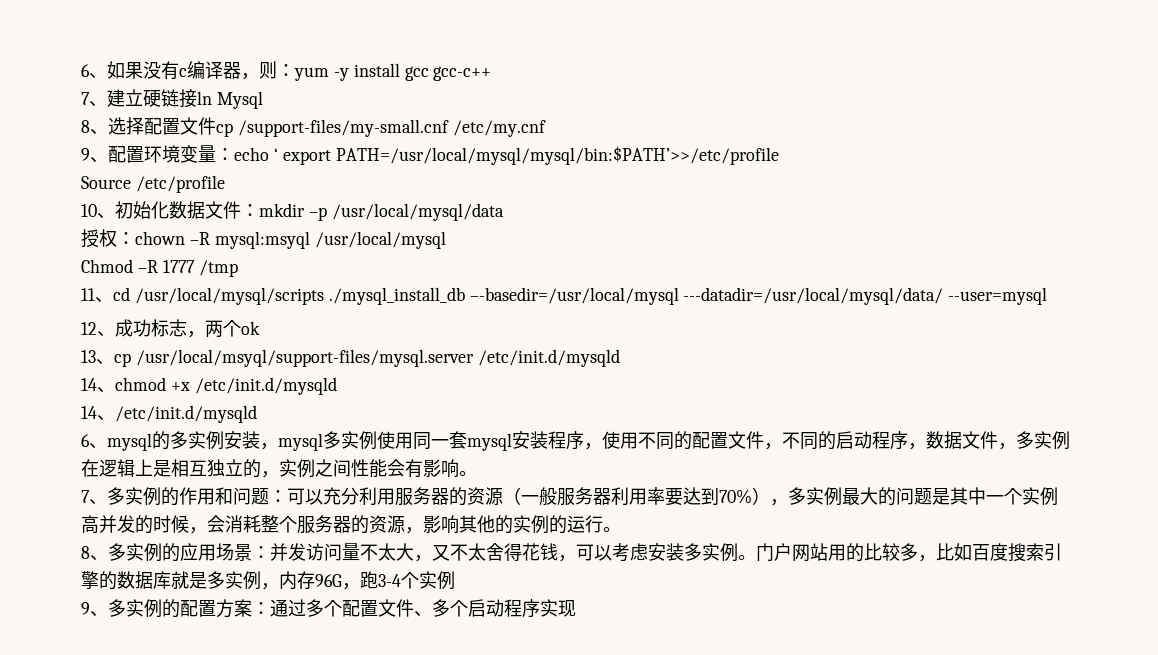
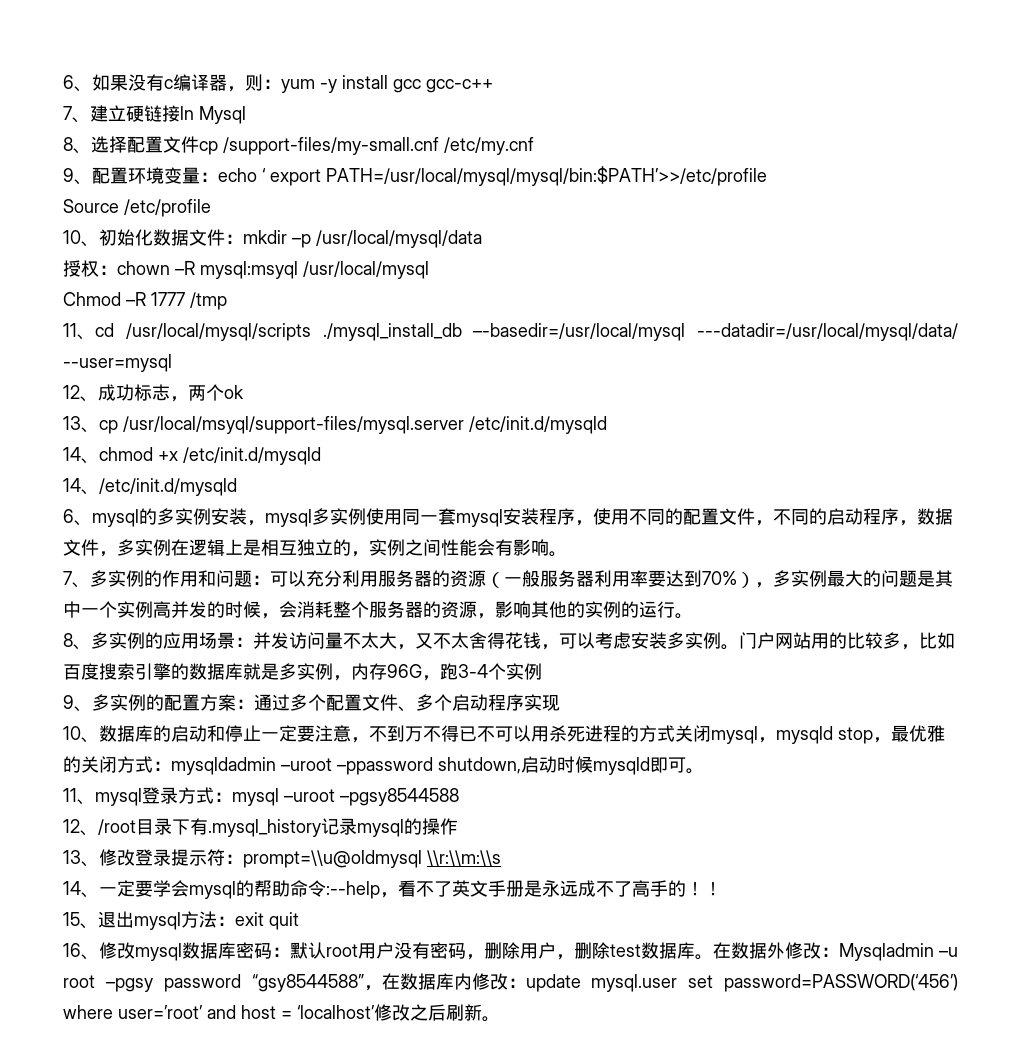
(576, 608) none -> [63,725,945,744] [63,756,704,775] [63,787,459,806] [63,818,458,837] [63,849,501,868] [63,880,722,899] [63,911,299,930] [63,942,958,961] [63,973,959,992] [63,1004,500,1022] // 10、数据库的启动和停止一定要注意，不到万不得已不可以用杀死进程的方式关闭mysql，mysqld stop，最优雅的关闭方式：mysqldadmin –uroot –ppassword shutdown,启动时候mysqld即可。 // 11、mysql登录方式：mysql –uroot –pgsy8544588 // 12、/root目录下有.mysql_history记录mysql的操作 // 13、修改登录提示符：prompt=\\u@oldmysql \\r:\\m:\\s // 14、一定要学会mysql的帮助命令:--help，看不了英文手册是永远成不了高手的！！ // 15、退出mysql方法：exit quit // 16、修改mysql数据库密码：默认root用户没有密码，删除用户，删除test数据库。在数据外修改：Mysqladmin –u root –pgsy password “gsy8544588”，在数据库内修改：update mysql.user set password=PASSWORD(‘456’) where user=’root’ and host = ‘localhost’修改之后刷新。

